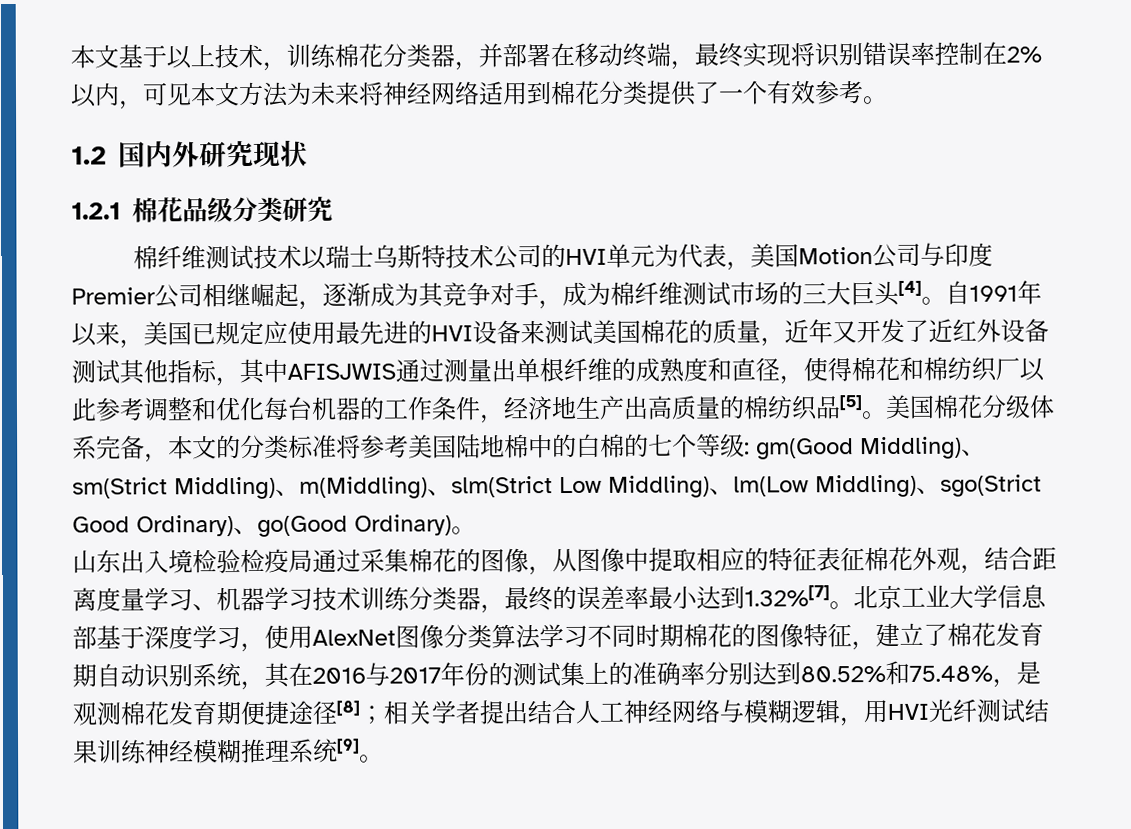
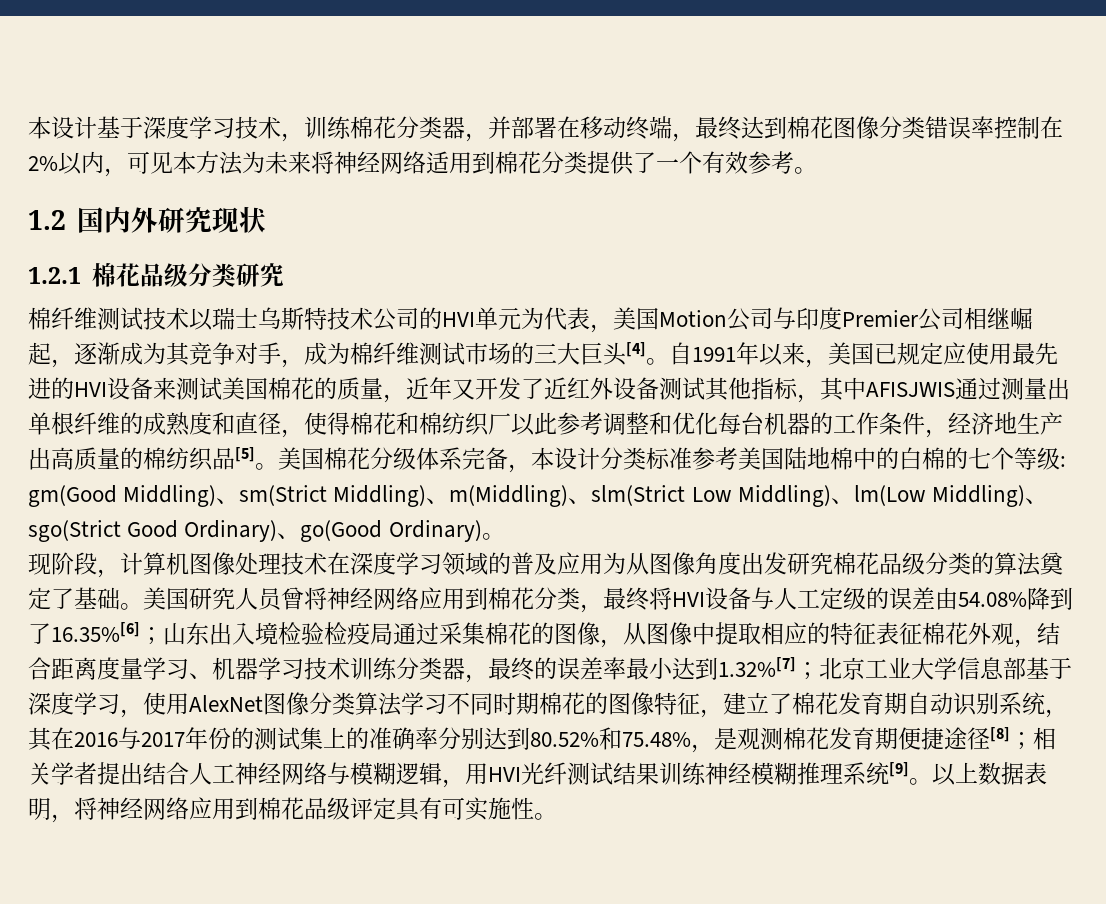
[70,44,215,70] 本文基于以上 -> [28,116,235,139] 本设计基于深度学习
[742,42,863,68] 实现将识别 -> [741,116,925,139] 达到棉花图像分类
[214,82,240,107] 文 -> (196, 162) none
[192,435,241,460] 文的 -> [554,447,600,470] 设计
[336,434,361,459] 将 -> (692, 458) none
(476, 530) none -> [28,552,1063,578] [28,587,1073,613] [28,622,163,645] 现阶段，计算机图像处理技术在深度学习领域的普及应用为从图像角度出发研究棉花品级分类的算法奠定了基础。美国研究人员曾将神经网络应用到棉花分类，最终将HVI设备与人工定级的误差由54.08%降到了16.35%[6]；
[829,601,854,610] 。 -> [796,662,819,680] ；
(384, 758) none -> [932,762,1047,786] [28,797,557,823] 以上数据表明，将神经网络应用到棉花品级评定具有可实施性。

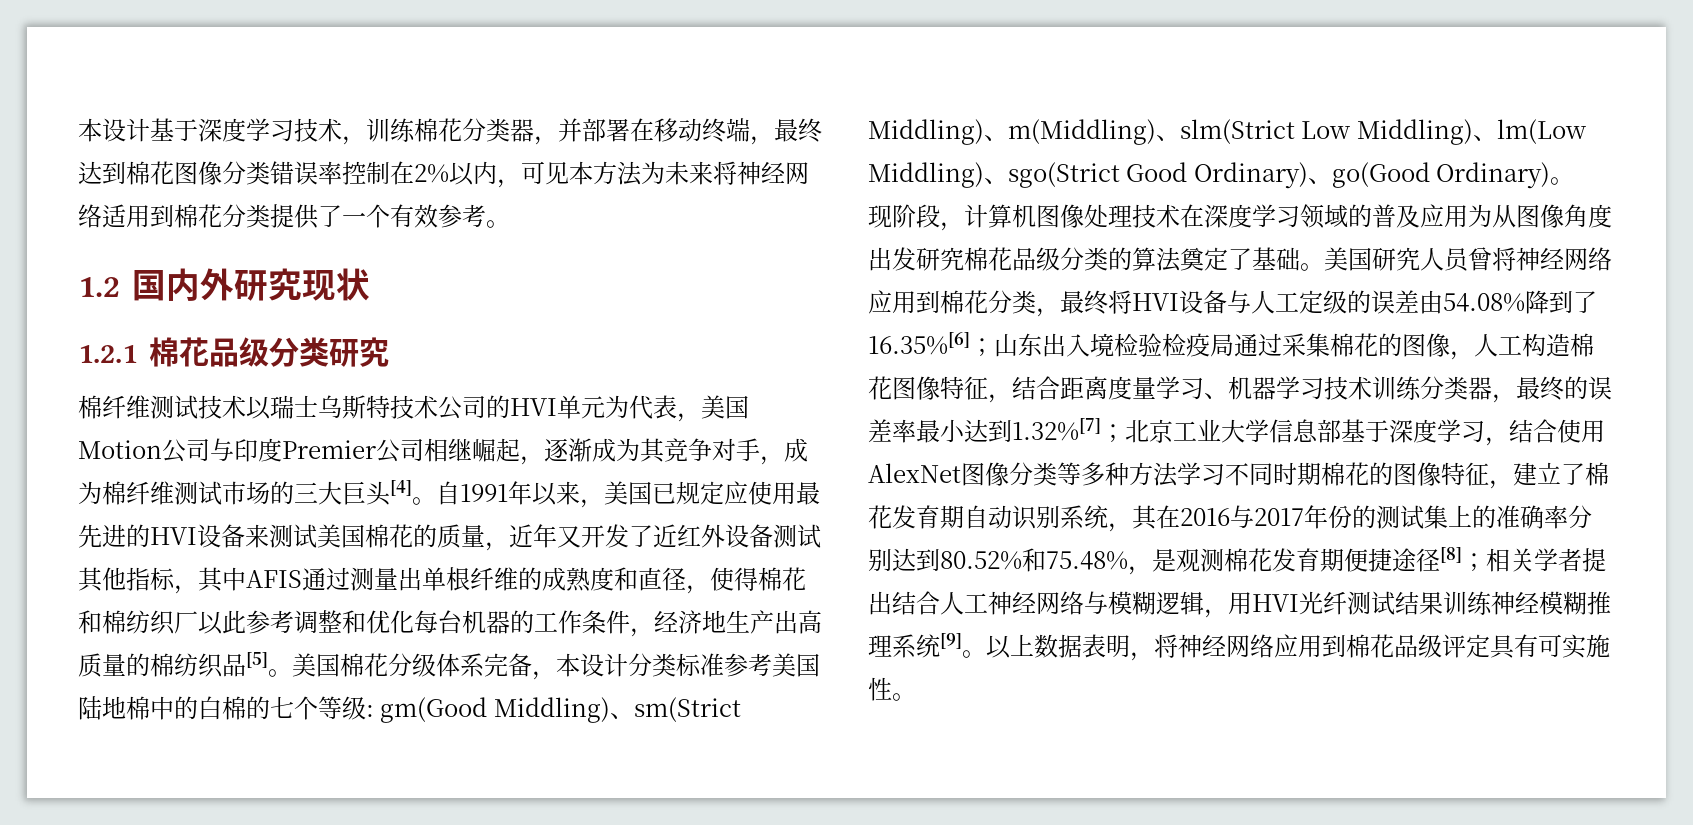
[866,382,955,397] AFISJWIS -> [246,570,302,588] AFIS
[623,622,1014,645] 从图像中提取相应的特征表征棉花外观 -> [1474,333,1594,357] [868,376,988,400] 人工构造棉花图像特征
(143, 713) none -> [1509,419,1557,443] 结合
[355,692,378,715] 算 -> [1057,462,1153,486] 等多种方

